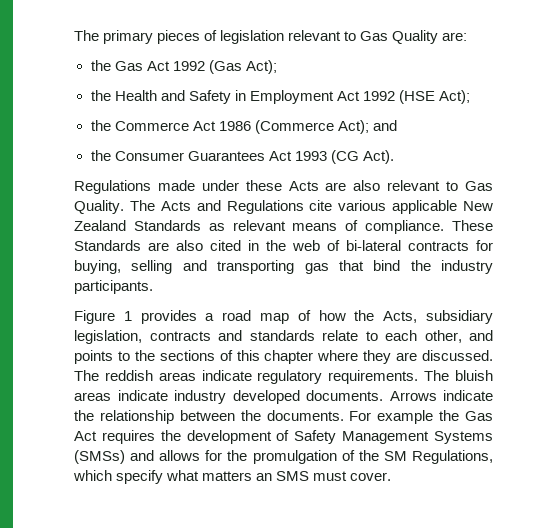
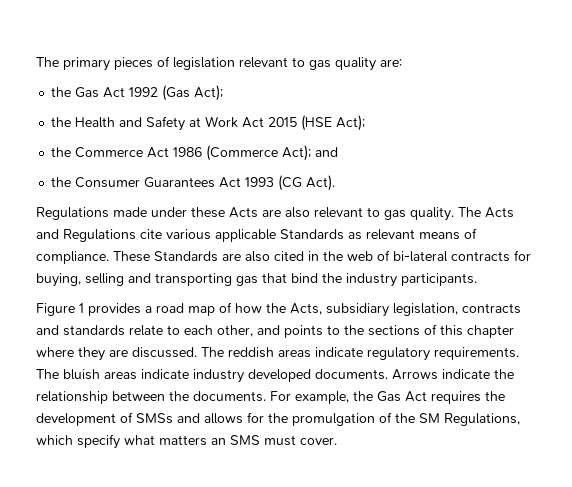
[360,30,439,44] Gas Quality -> [309,57,376,71] gas quality
[234,90,395,104] in Employment Act 1992 -> [189,116,298,128] at Work Act 2015
[465,181,494,191] [74,200,124,214] Gas Quality. -> [384,207,454,221] gas quality.
[463,201,493,211] [74,220,126,231] New Zealand -> (276, 235) none
[377,410,434,424] example -> [295,391,349,404] example,
[294,430,494,444] [74,450,125,464] Safety Management Systems (SMSs) -> [136,413,173,424] SMSs

